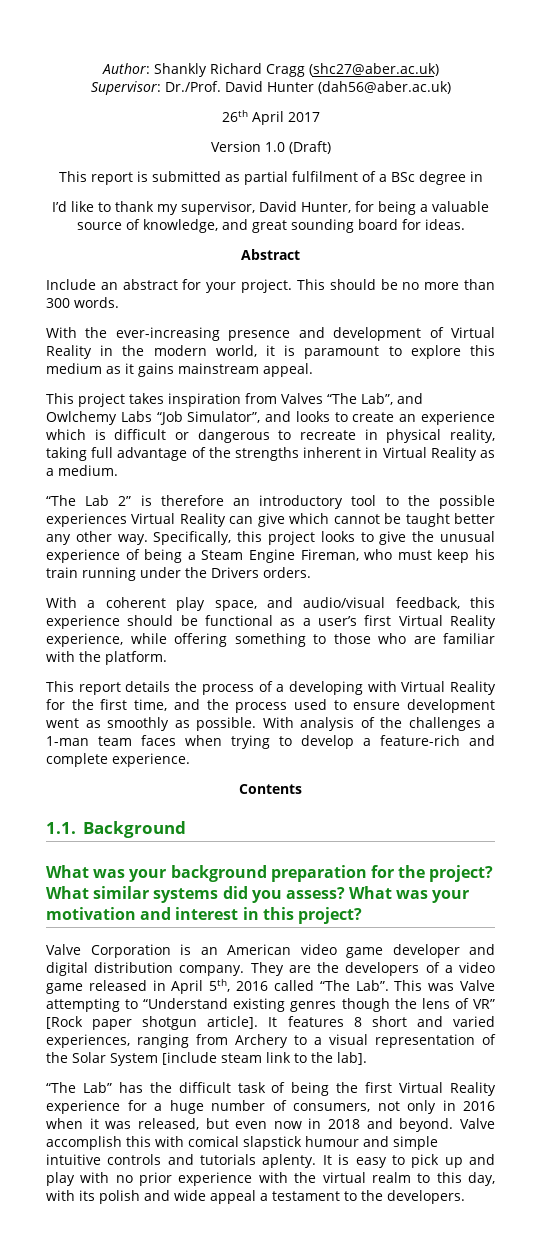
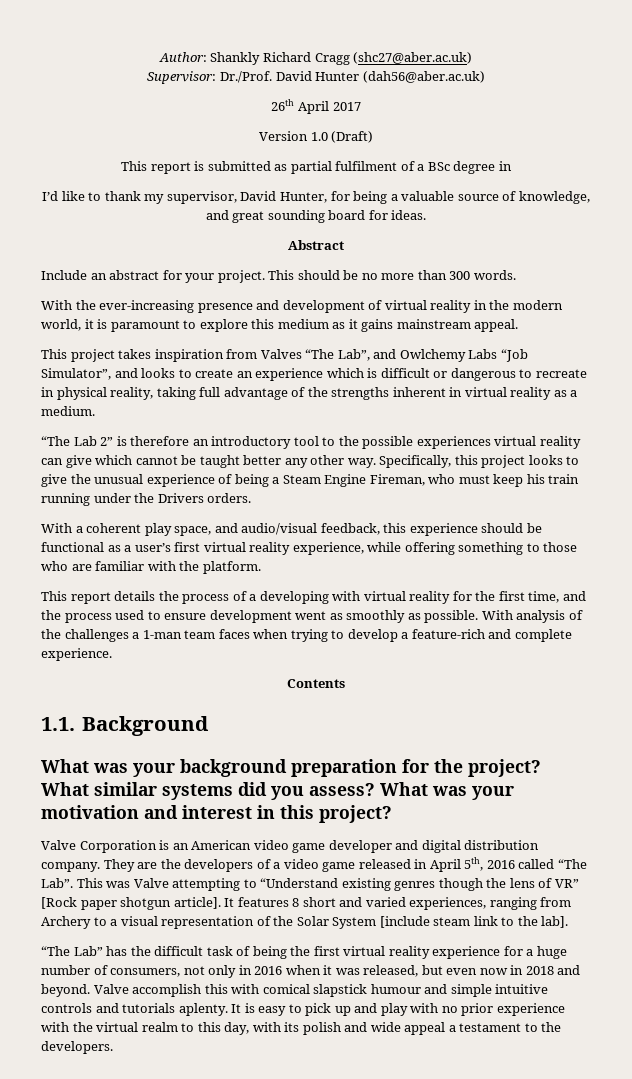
[451,327,495,338] [46,345,92,359] Virtual Reality -> [384,300,472,313] virtual reality
[382,447,477,461] Virtual Reality -> [464,387,552,400] virtual reality
[131,513,226,527] Virtual Reality -> [494,436,581,449] virtual reality
[398,615,496,629] Virtual Reality -> [203,542,291,555] virtual reality
[401,681,496,695] Virtual Reality -> [363,591,451,604] virtual reality
[399,1082,497,1096] Virtual Reality -> [343,946,430,959] virtual reality

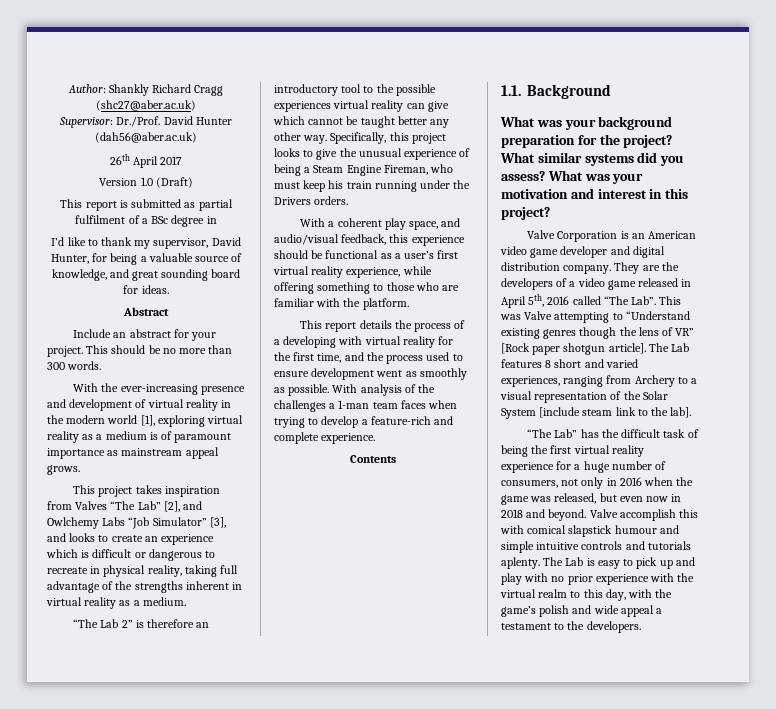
[41,319,519,332] world, it is paramount to explore this medium as it gains mainstream appeal. -> [107,415,244,427] [47,431,232,443] [47,447,219,459] [47,465,80,475] world [1], exploring virtual reality as a medium is of paramount importance as mainstream appeal grows.
[337,349,370,361] Lab”, -> [137,501,180,512] Lab” [2],
[41,368,111,380] Simulator”, -> [152,517,226,528] Simulator” [3],
[224,898,235,907] It -> [648,343,690,352] The Lab
[323,965,333,975] it -> [676,477,694,486] [501,495,529,505] the game
[231,1004,242,1013] It -> [543,557,584,566] The Lab
[284,1022,300,1032] its -> [655,589,673,598] [501,606,536,617] the game’s

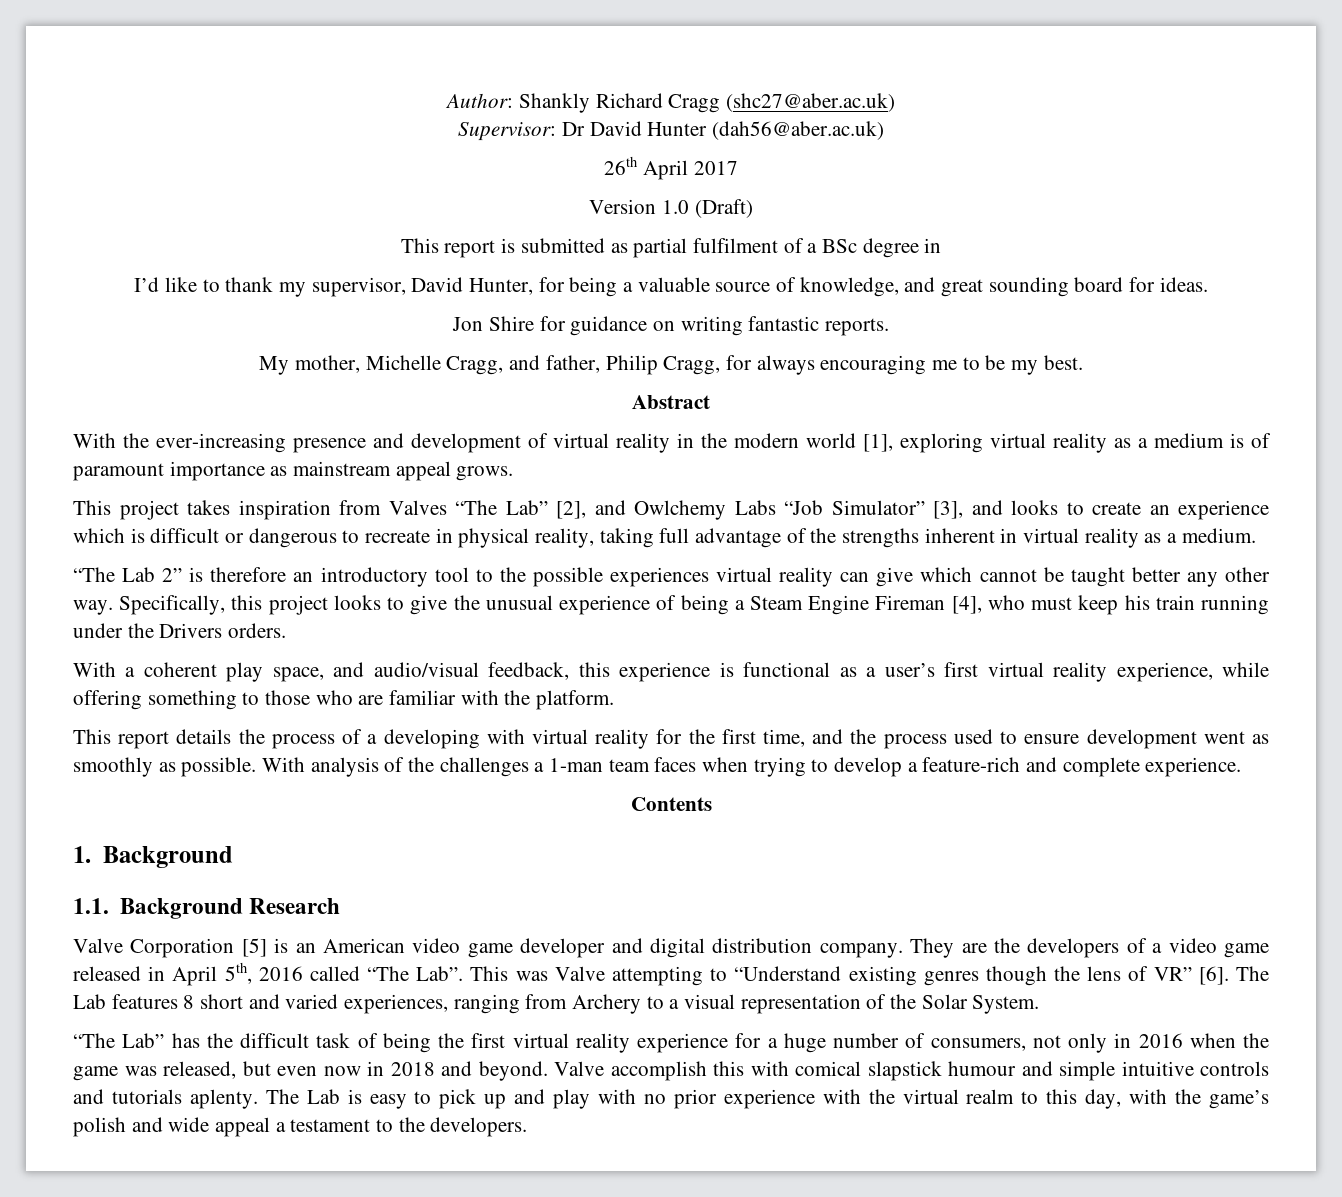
[116,116,161,127] Dr./Prof. -> [561,122,585,136] Dr
[123,307,169,316] [73,329,217,341] [47,345,233,357] [47,361,102,370] Abstract // Include an abstract for your project. This should be no more than 300 words. -> [452,316,889,336] [259,355,1083,375] [632,395,710,409] Jon Shire for guidance on writing fantastic reports. // My mother, Michelle Cragg, and father, Philip Cragg, for always encouraging me to be my best. // Abstract
[383,165,428,175] Fireman, -> [875,595,982,614] Fireman [4],
[274,250,324,259] should be -> [719,662,734,677] is
[501,85,521,96] 1.1. -> [73,846,91,863] 1.
[500,116,673,130] [501,134,673,148] [500,152,685,166] [501,170,644,184] [501,188,689,199] [501,207,550,220] What was your background preparation for the project? What similar systems did you assess? What was your motivation and interest in this project? -> [73,898,340,919] 1.1. Background Research
(618, 236) none -> [241,938,267,957] [5]
[501,343,646,355] [Rock paper shotgun article]. -> [1198,966,1229,985] [6].
[501,407,692,419] System [include steam link to the lab]. -> [972,995,1040,1014] System.

